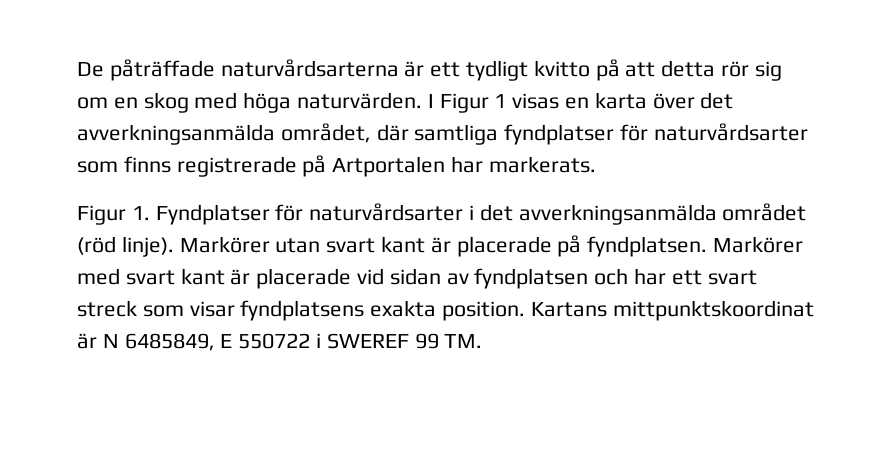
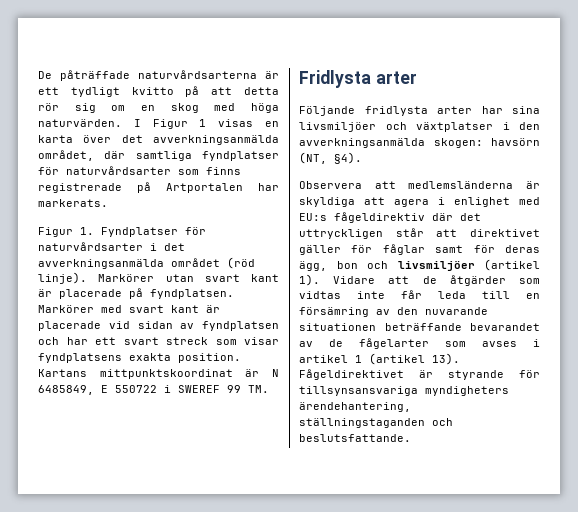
(483, 341) none -> [299,70,417,88] [299,106,540,116] [299,122,540,132] [299,138,540,148] [299,152,362,164] [299,181,540,189] [299,197,540,207] [299,212,481,223] [299,228,540,239] [299,244,540,255] [299,259,540,271] [299,274,540,286] [299,290,540,299] [299,307,488,317] [299,323,540,331] [299,338,540,349] [299,353,460,365] [299,369,540,380] [299,386,509,396] [299,402,411,412] [299,418,453,428] [299,434,411,442] // Fridlysta arter // Följande fridlysta arter har sina livsmiljöer och växtplatser i den avverkningsanmälda skogen: havsörn (NT, §4). // Observera att medlemsländerna är skyldiga att agera i enlighet med EU:s fågeldirektiv där det uttryckligen står att direktivet gäller för fåglar samt för deras ägg, bon och livsmiljöer (artikel 1). Vidare att de åtgärder som vidtas inte får leda till en försämring av den nuvarande situationen beträffande bevarandet av de fågelarter som avses i artikel 1 (artikel 13). Fågeldirektivet är styrande för tillsynsansvariga myndigheters ärendehantering, ställningstaganden och beslutsfattande.

